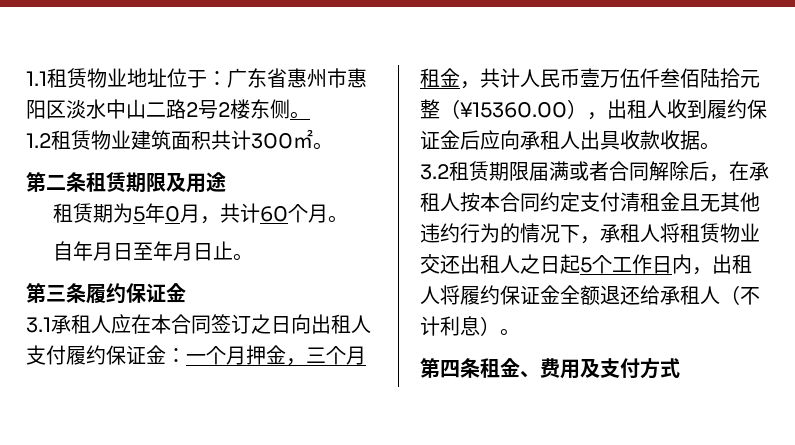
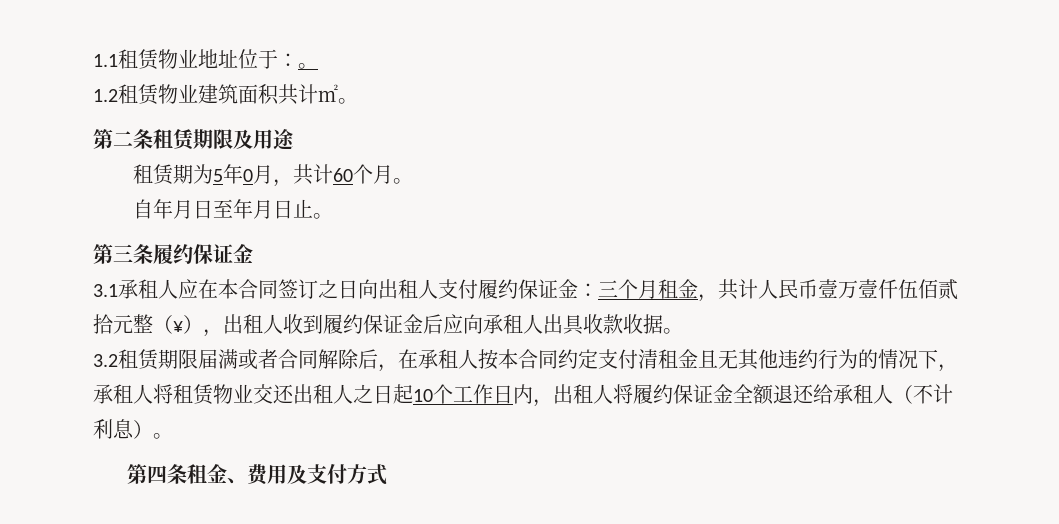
[227,68,367,88] [26,99,290,119] 广东省惠州市惠阳区淡水中山二路2号2楼东侧 -> (298, 60) none
[251,133,293,149] 300 -> (318, 94) none
[186,345,306,366] 一个月押金， -> (598, 290) none
[620,68,720,88] 伍仟叁佰陆 -> [858,279,958,300] 壹仟伍佰贰
[460,102,567,118] ¥15360.00 -> [173,321,183,332] ¥
[580,257,592,273] 5 -> [413,389,433,402] 10

